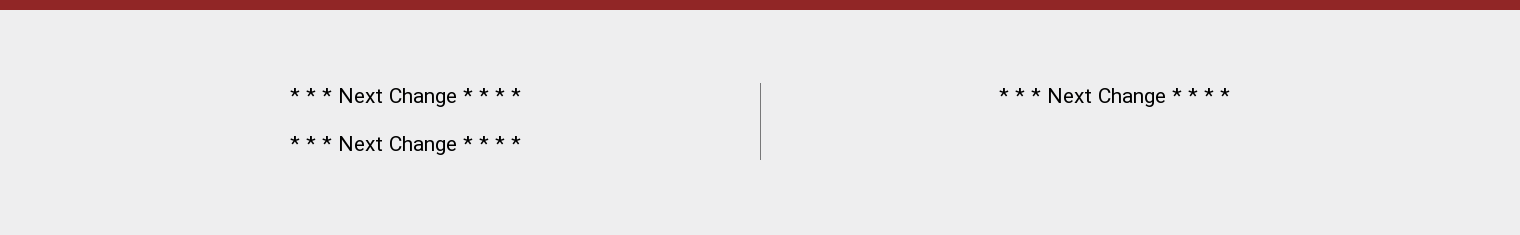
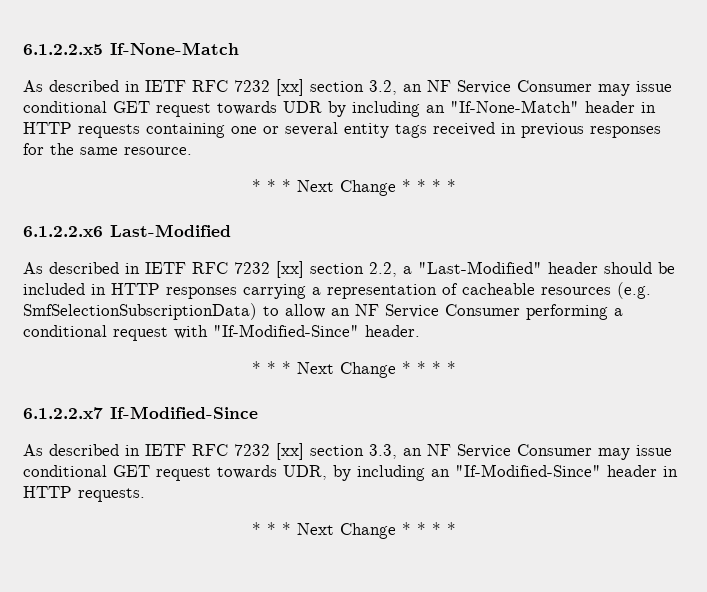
[290,88,521,107] [290,136,521,155] [999,88,1230,107] * * * Next Change * * * * // * * * Next Change * * * * // * * * Next Change * * * * -> [23,42,239,55] [23,79,672,96] [23,100,656,117] [23,122,661,138] [23,143,192,155] [251,179,456,196] [23,224,231,237] [23,261,675,278] [23,282,651,299] [23,303,623,320] [23,324,420,341] [251,361,456,378] [23,406,258,419] [23,443,672,460] [23,464,678,481] [23,486,145,502] [251,522,456,539] 6.1.2.2.x5 If-None-Match // As described in IETF RFC 7232 [xx] section 3.2, an NF Service Consumer may issue conditional GET request towards UDR by including an "If-None-Match" header in HTTP requests containing one or several entity tags received in previous responses for the same resource. // * * * Next Change * * * * // 6.1.2.2.x6 Last-Modified // As described in IETF RFC 7232 [xx] section 2.2, a "Last-Modified" header should be included in HTTP responses carrying a representation of cacheable resources (e.g. SmfSelectionSubscriptionData) to allow an NF Service Consumer performing a conditional request with "If-Modified-Since" header. // * * * Next Change * * * * // 6.1.2.2.x7 If-Modified-Since // As described in IETF RFC 7232 [xx] section 3.3, an NF Service Consumer may issue conditional GET request towards UDR, by including an "If-Modified-Since" header in HTTP requests. // * * * Next Change * * * *

